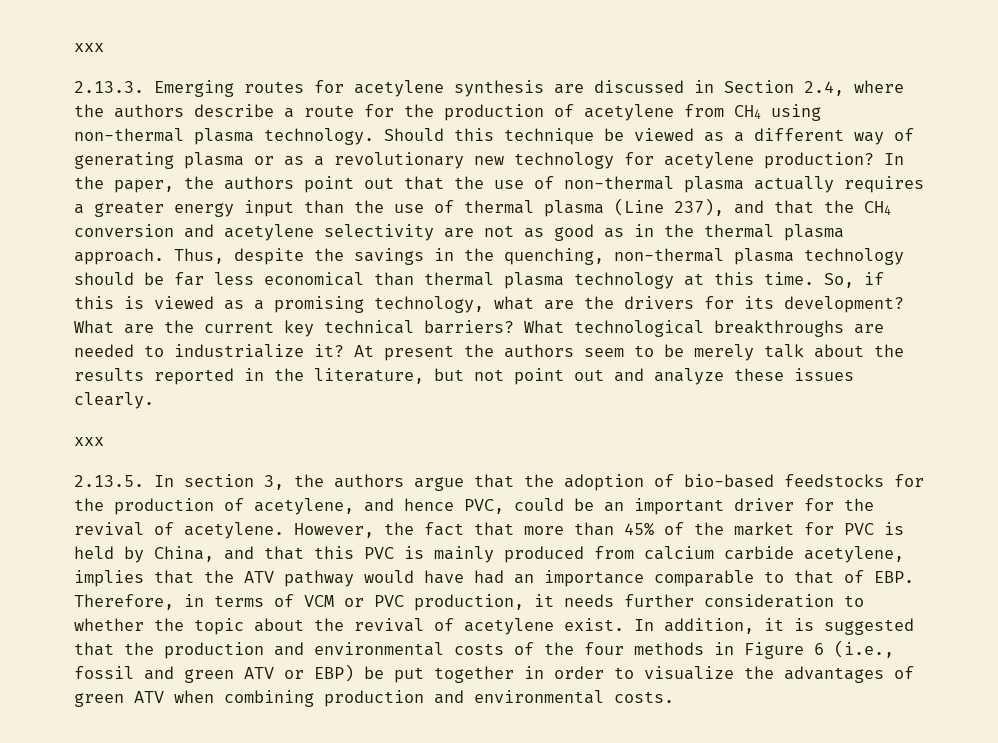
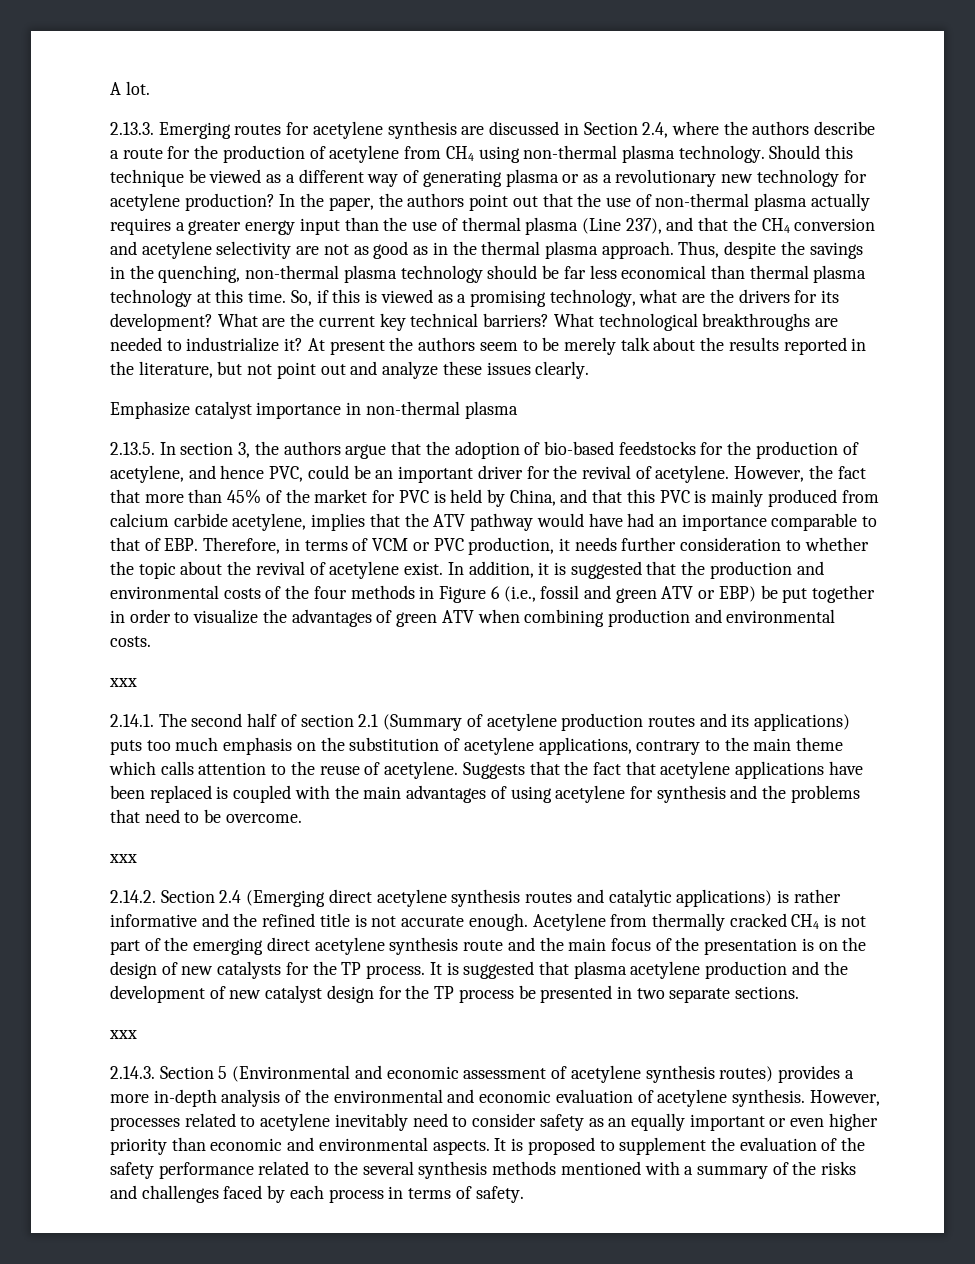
[74,43,104,52] xxx -> [110,81,150,95] A lot.
[74,437,104,446] xxx -> [110,401,518,419] Emphasize catalyst importance in non-thermal plasma
(674, 697) none -> [109,678,137,687] [110,713,851,731] [110,737,844,755] [109,761,863,779] [110,785,860,803] [110,809,302,823] [109,854,137,863] [110,889,841,907] [110,913,866,931] [110,937,867,955] [110,961,848,979] [110,985,800,1003] [109,1030,137,1039] [110,1065,854,1083] [110,1089,880,1107] [110,1113,878,1131] [110,1137,866,1155] [110,1161,857,1179] [110,1185,524,1203] // xxx // 2.14.1. The second half of section 2.1 (Summary of acetylene production routes and its applications) puts too much emphasis on the substitution of acetylene applications, contrary to the main theme which calls attention to the reuse of acetylene. Suggests that the fact that acetylene applications have been replaced is coupled with the main advantages of using acetylene for synthesis and the problems that need to be overcome. // xxx // 2.14.2. Section 2.4 (Emerging direct acetylene synthesis routes and catalytic applications) is rather informative and the refined title is not accurate enough. Acetylene from thermally cracked CH4 is not part of the emerging direct acetylene synthesis route and the main focus of the presentation is on the design of new catalysts for the TP process. It is suggested that plasma acetylene production and the development of new catalyst design for the TP process be presented in two separate sections. // xxx // 2.14.3. Section 5 (Environmental and economic assessment of acetylene synthesis routes) provides a more in-depth analysis of the environmental and economic evaluation of acetylene synthesis. However, processes related to acetylene inevitably need to consider safety as an equally important or even higher priority than economic and environmental aspects. It is proposed to supplement the evaluation of the safety performance related to the several synthesis methods mentioned with a summary of the risks and challenges faced by each process in terms of safety.

